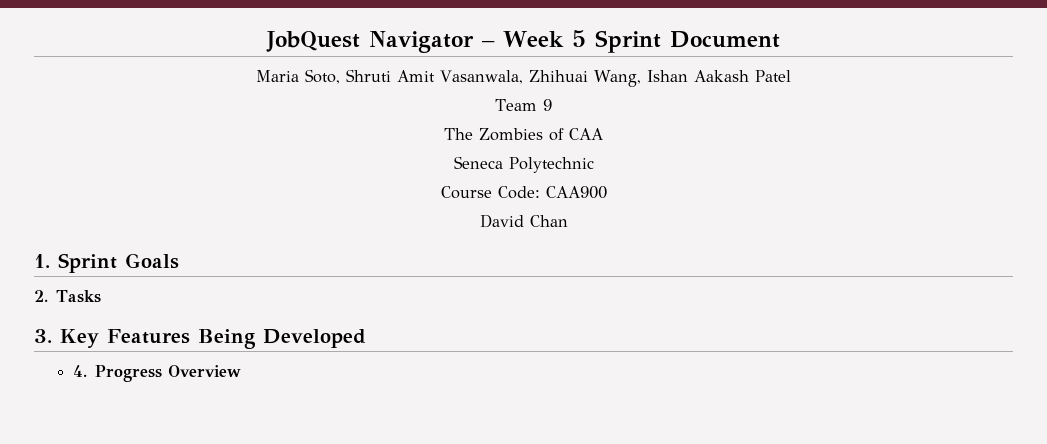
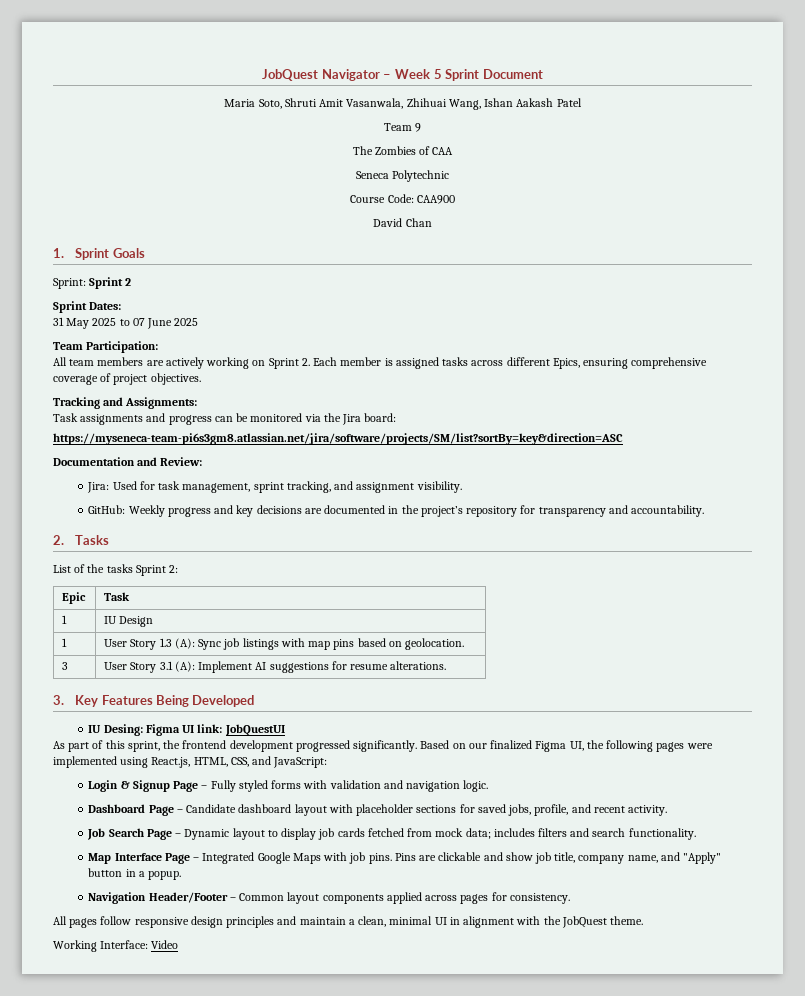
[34,290,102,303] 2. Tasks -> [53,277,132,289] [53,301,122,313] [53,317,199,329] [53,341,159,353] [53,357,708,369] [53,373,201,385] [53,397,198,409] [53,413,397,425] [53,433,623,445] [53,457,203,466] [87,481,462,493] [88,505,705,517] [53,535,110,545] [53,564,179,576] [62,592,87,604] [104,592,131,601] [62,615,68,624] [104,616,154,627] [62,638,68,647] [104,638,464,650] [62,662,69,670] [104,661,447,673] Sprint: Sprint 2 // Sprint Dates: // 31 May 2025 to 07 June 2025 // Team Participation: // All team members are actively working on Sprint 2. Each member is assigned tasks across different Epics, ensuring comprehensive coverage of project objectives. // Tracking and Assignments: // Task assignments and progress can be monitored via the Jira board: // https://myseneca-team-pi6s3gm8.atlassian.net/jira/software/projects/SM/list?sortBy=key&direction=ASC // Documentation and Review: // Jira: Used for task management, sprint tracking, and assignment visibility. // GitHub: Weekly progress and key decisions are documented in the project’s repository for transparency and accountability. // 2. Tasks // List of the tasks Sprint 2: // Epic | Task // 1 | IU Design // 1 | User Story 1.3 (A): Sync job listings with map pins based on geolocation. // 3 | User Story 3.1 (A): Implement AI suggestions for resume alterations.
[72,365,242,382] 4. Progress Overview -> [88,724,285,736] [53,740,713,752] [53,756,328,768] [88,780,489,792] [88,804,668,816] [87,828,696,840] [88,852,722,864] [88,868,182,880] [88,892,570,904] [53,916,644,928] [53,940,179,952] IU Desing: Figma UI link: JobQuestUI // As part of this sprint, the frontend development progressed significantly. Based on our finalized Figma UI, the following pages were implemented using React.js, HTML, CSS, and JavaScript: // Login & Signup Page – Fully styled forms with validation and navigation logic. // Dashboard Page – Candidate dashboard layout with placeholder sections for saved jobs, profile, and recent activity. // Job Search Page – Dynamic layout to display job cards fetched from mock data; includes filters and search functionality. // Map Interface Page – Integrated Google Maps with job pins. Pins are clickable and show job title, company name, and "Apply" button in a popup. // Navigation Header/Footer – Common layout components applied across pages for consistency. // All pages follow responsive design principles and maintain a clean, minimal UI in alignment with the JobQuest theme. // Working Interface: Video

